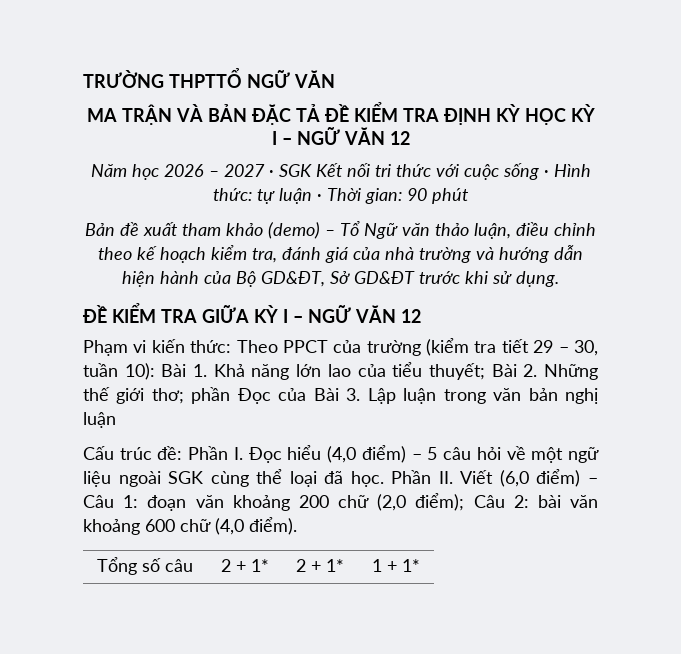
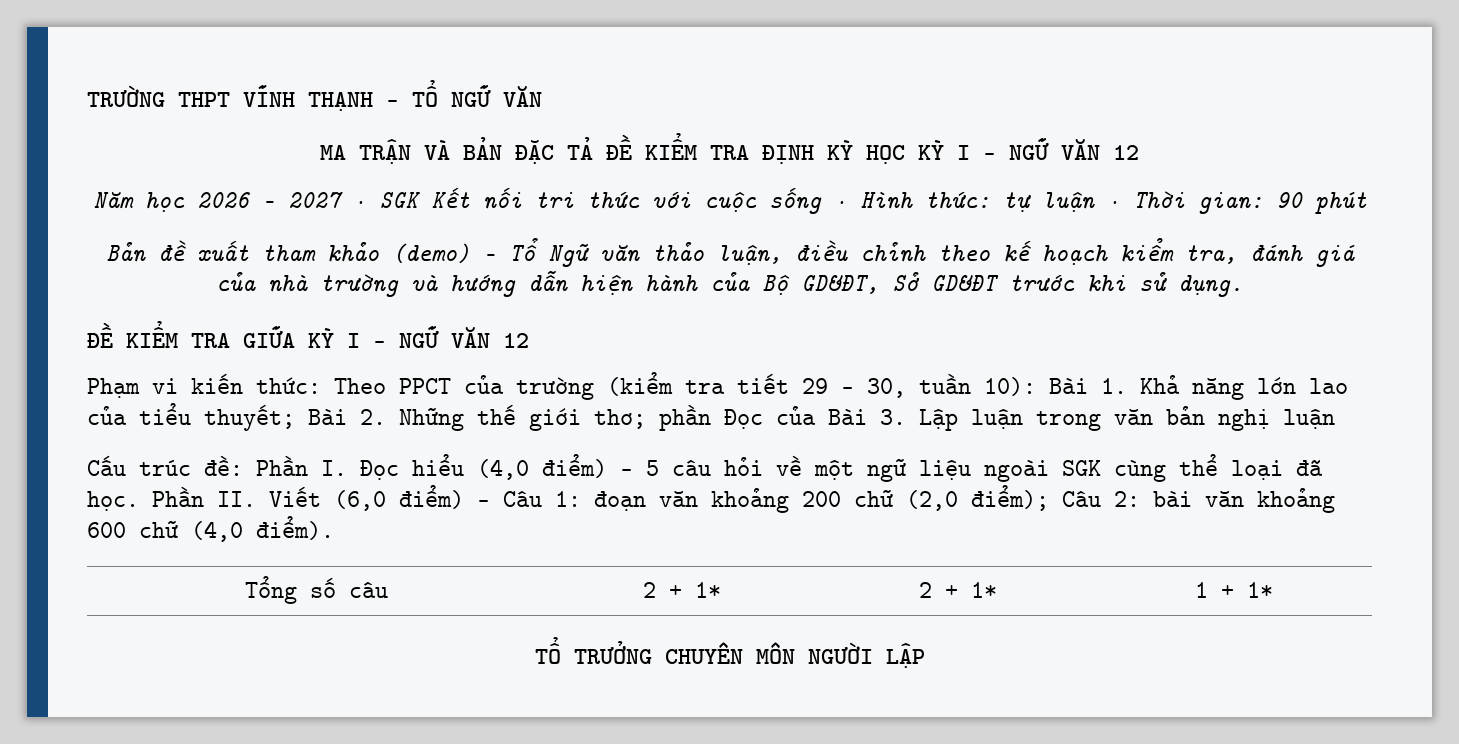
[169,68,242,88] THPTTỔ -> [178,80,438,111] THPT VĨNH THẠNH – TỔ
(420, 565) none -> [534,637,925,668] // TỔ TRƯỞNG CHUYÊN MÔN NGƯỜI LẬP

